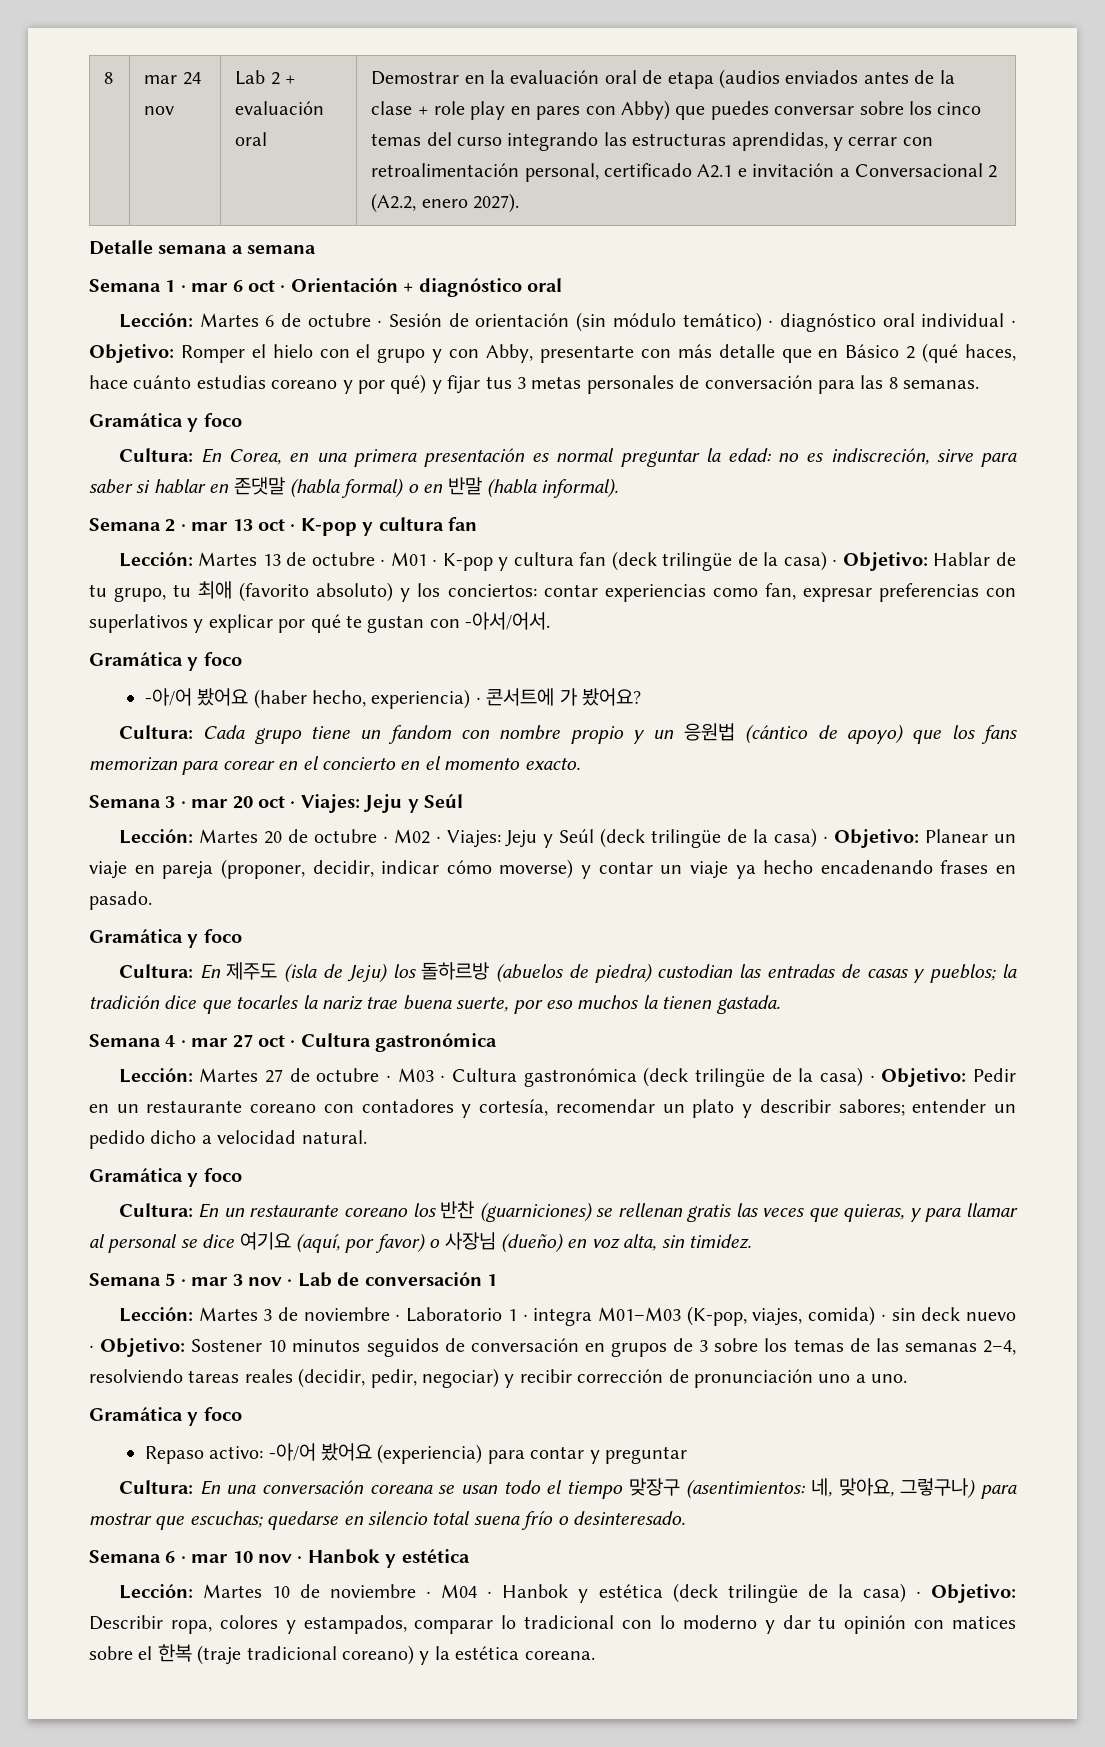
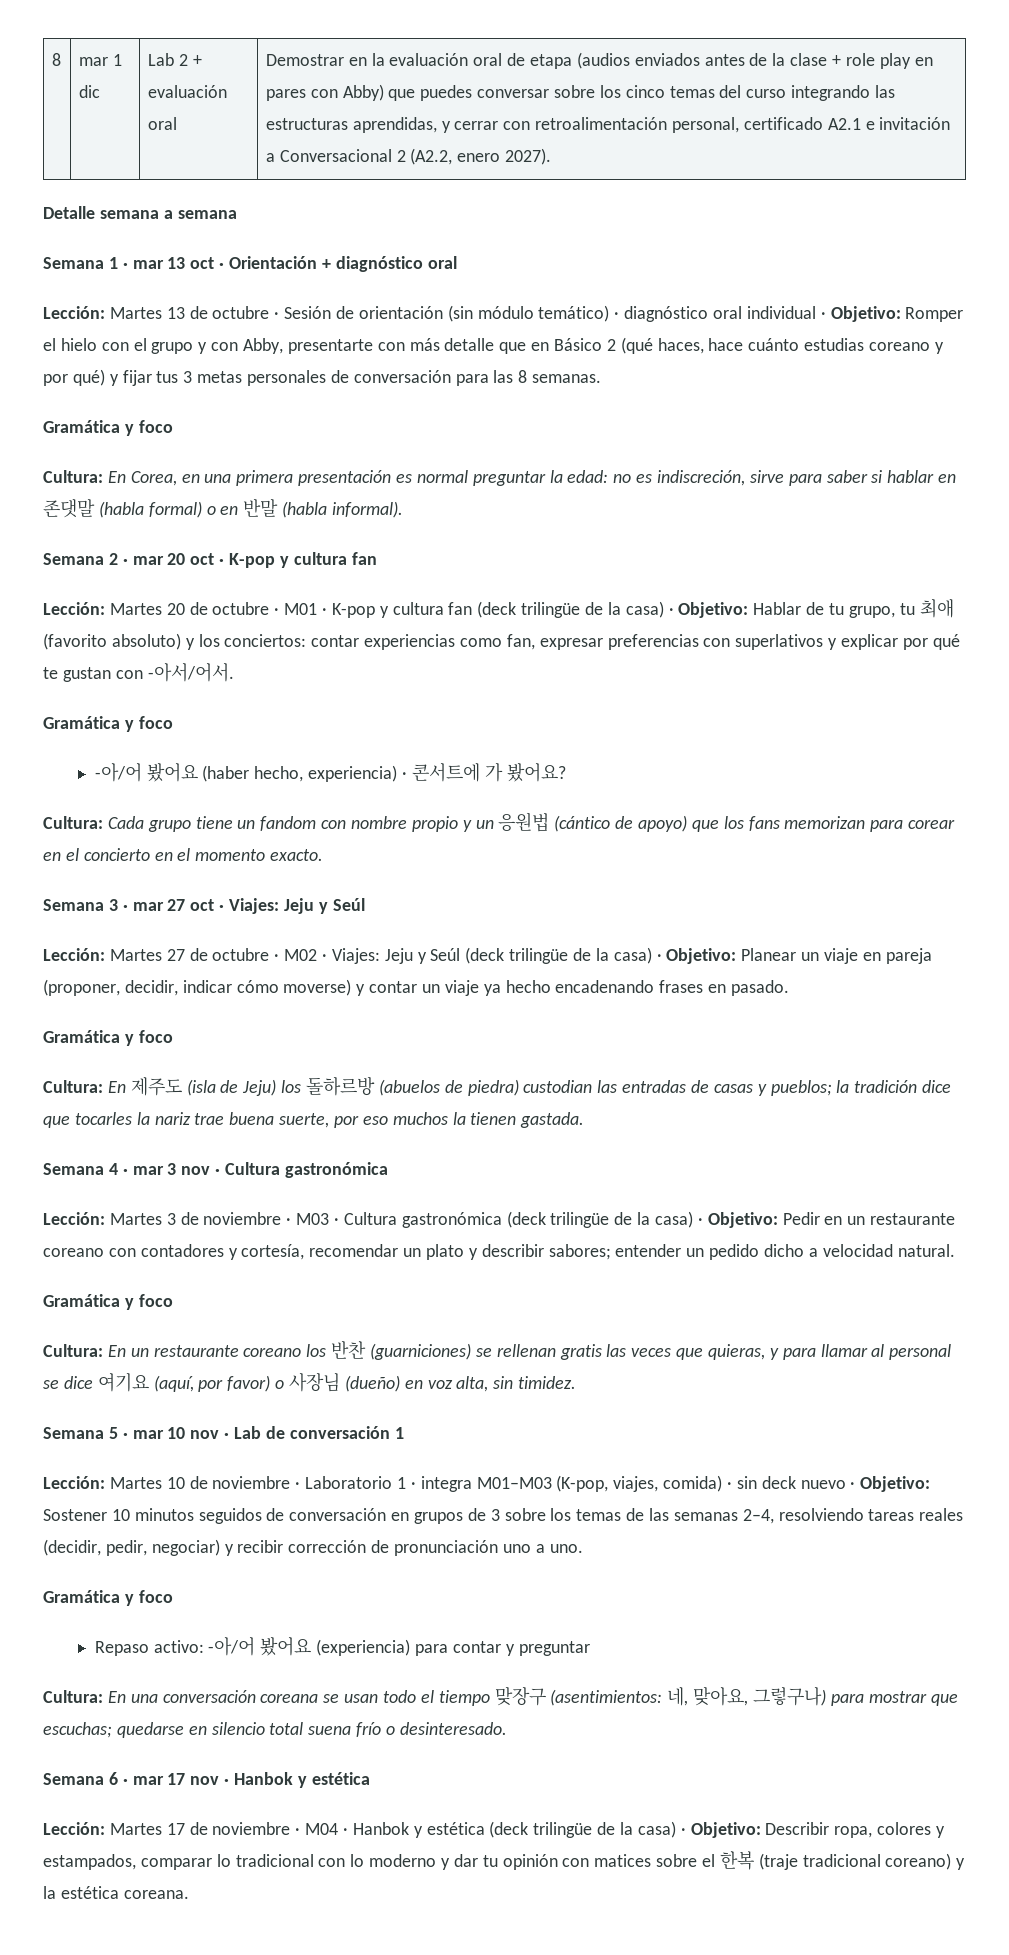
[182,72,201,85] [144,106,175,115] 24 nov -> [112,54,122,66] [78,85,100,98] 1 dic
[232,280,243,292] 6 -> [167,257,186,269] 13
[265,315,275,327] 6 -> [166,307,185,319] 13
[232,519,253,531] 13 -> [167,553,186,565] 20
[262,554,281,566] 13 -> [166,603,185,615] 20
[232,796,253,809] 20 -> [167,899,186,911] 27
[263,831,282,844] 20 -> [166,949,185,961] 27
[232,1034,285,1048] 27 oct -> [167,1163,211,1175] 3 nov
[265,1068,380,1083] 27 de octubre -> [166,1212,282,1225] 3 de noviembre
[232,1274,243,1286] 3 -> [167,1427,186,1439] 10
[263,1309,273,1321] 3 -> [166,1477,185,1489] 10
[232,1551,253,1563] 10 -> [167,1773,186,1785] 17
[271,1586,290,1598] 10 -> [166,1823,185,1835] 17

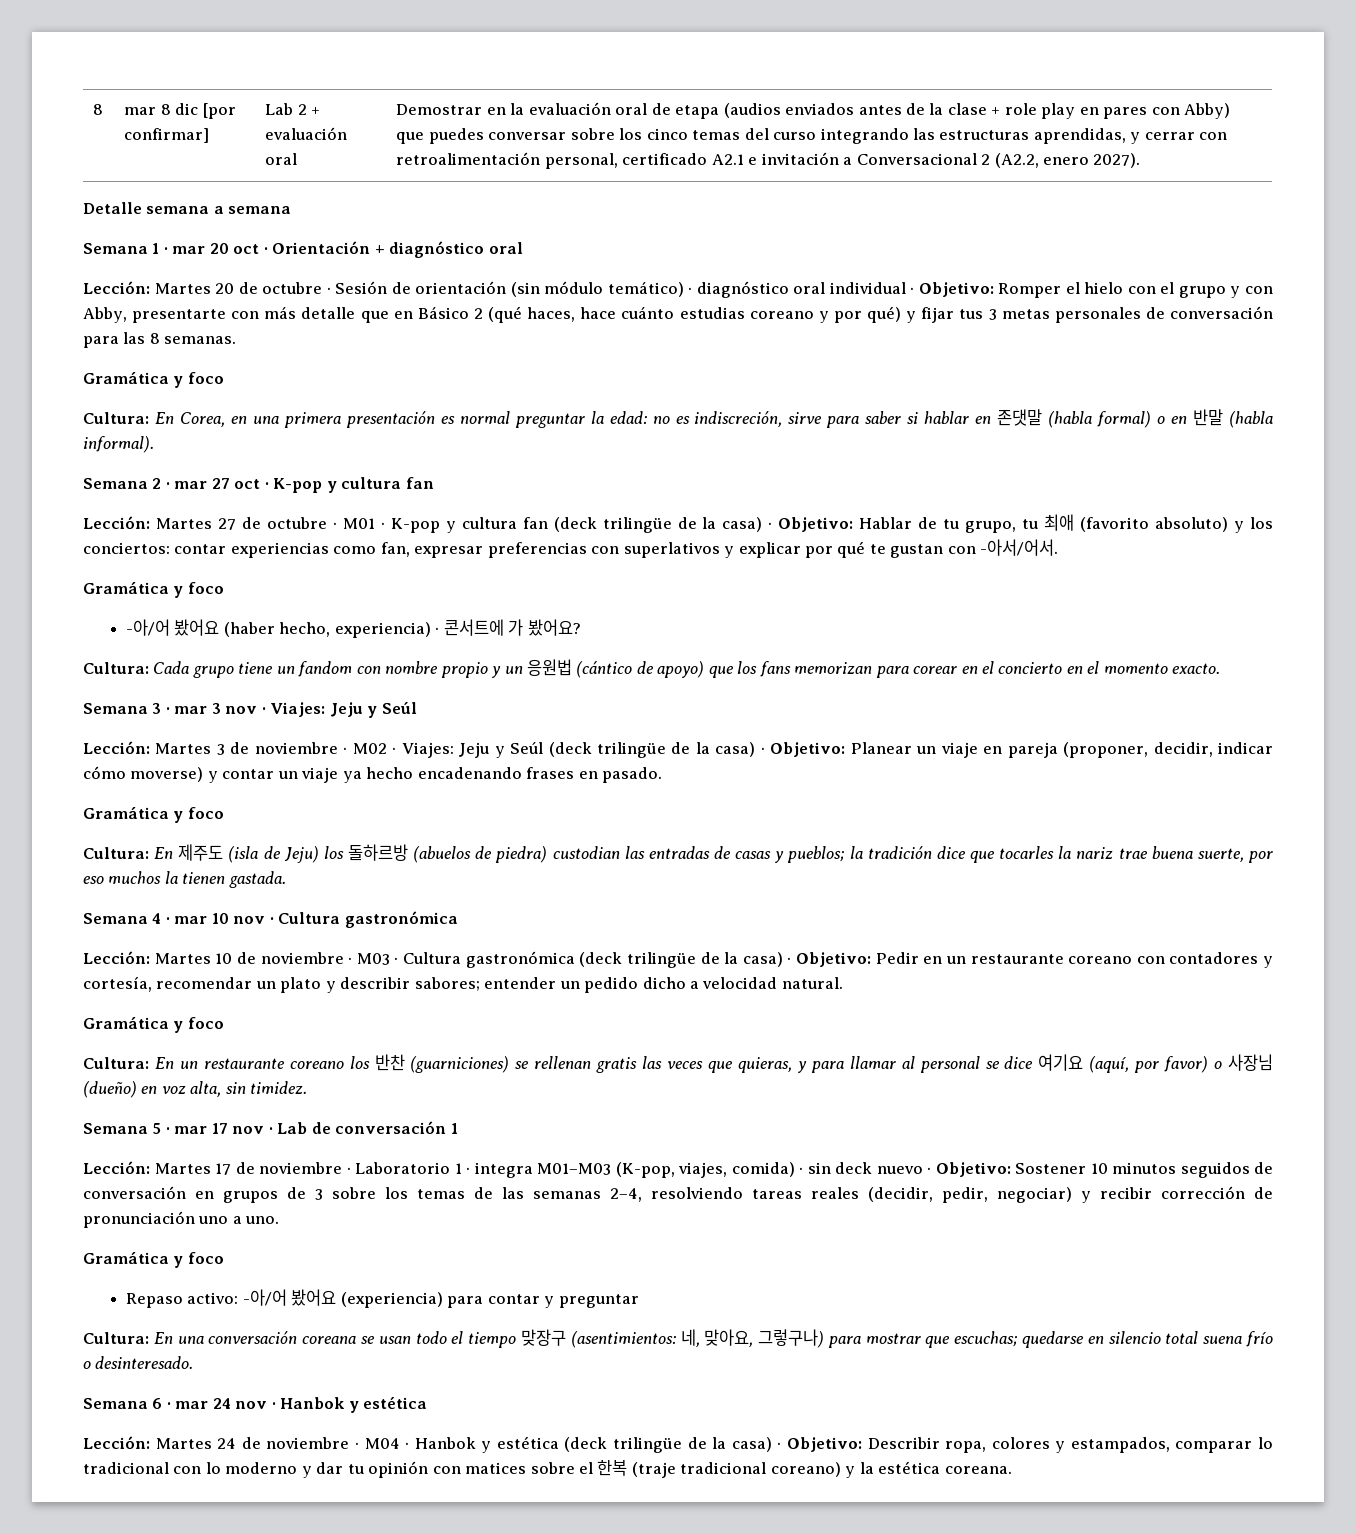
[112,54,122,66] 1 -> [160,104,171,115] 8
(100, 91) none -> [202,103,236,119] [124,128,210,143] [por confirmar]
[167,257,186,269] 13 -> [209,243,229,254] 20
[166,307,185,319] 13 -> [215,283,235,294] 20
[167,553,186,565] 20 -> [211,478,230,489] 27
[166,603,185,615] 20 -> [217,518,236,530] 27
[167,899,215,911] 27 oct -> [211,703,258,714] 3 nov
[166,948,270,961] 27 de octubre -> [216,742,338,755] 3 de noviembre
[167,1163,177,1175] 3 -> [211,913,229,924] 10
[166,1213,176,1225] 3 -> [215,953,233,964] 10
[167,1427,186,1439] 10 -> [211,1123,228,1134] 17
[166,1477,185,1489] 10 -> [215,1163,231,1175] 17
[167,1773,186,1785] 17 -> [212,1398,231,1409] 24
[166,1823,185,1835] 17 -> [217,1438,237,1449] 24

